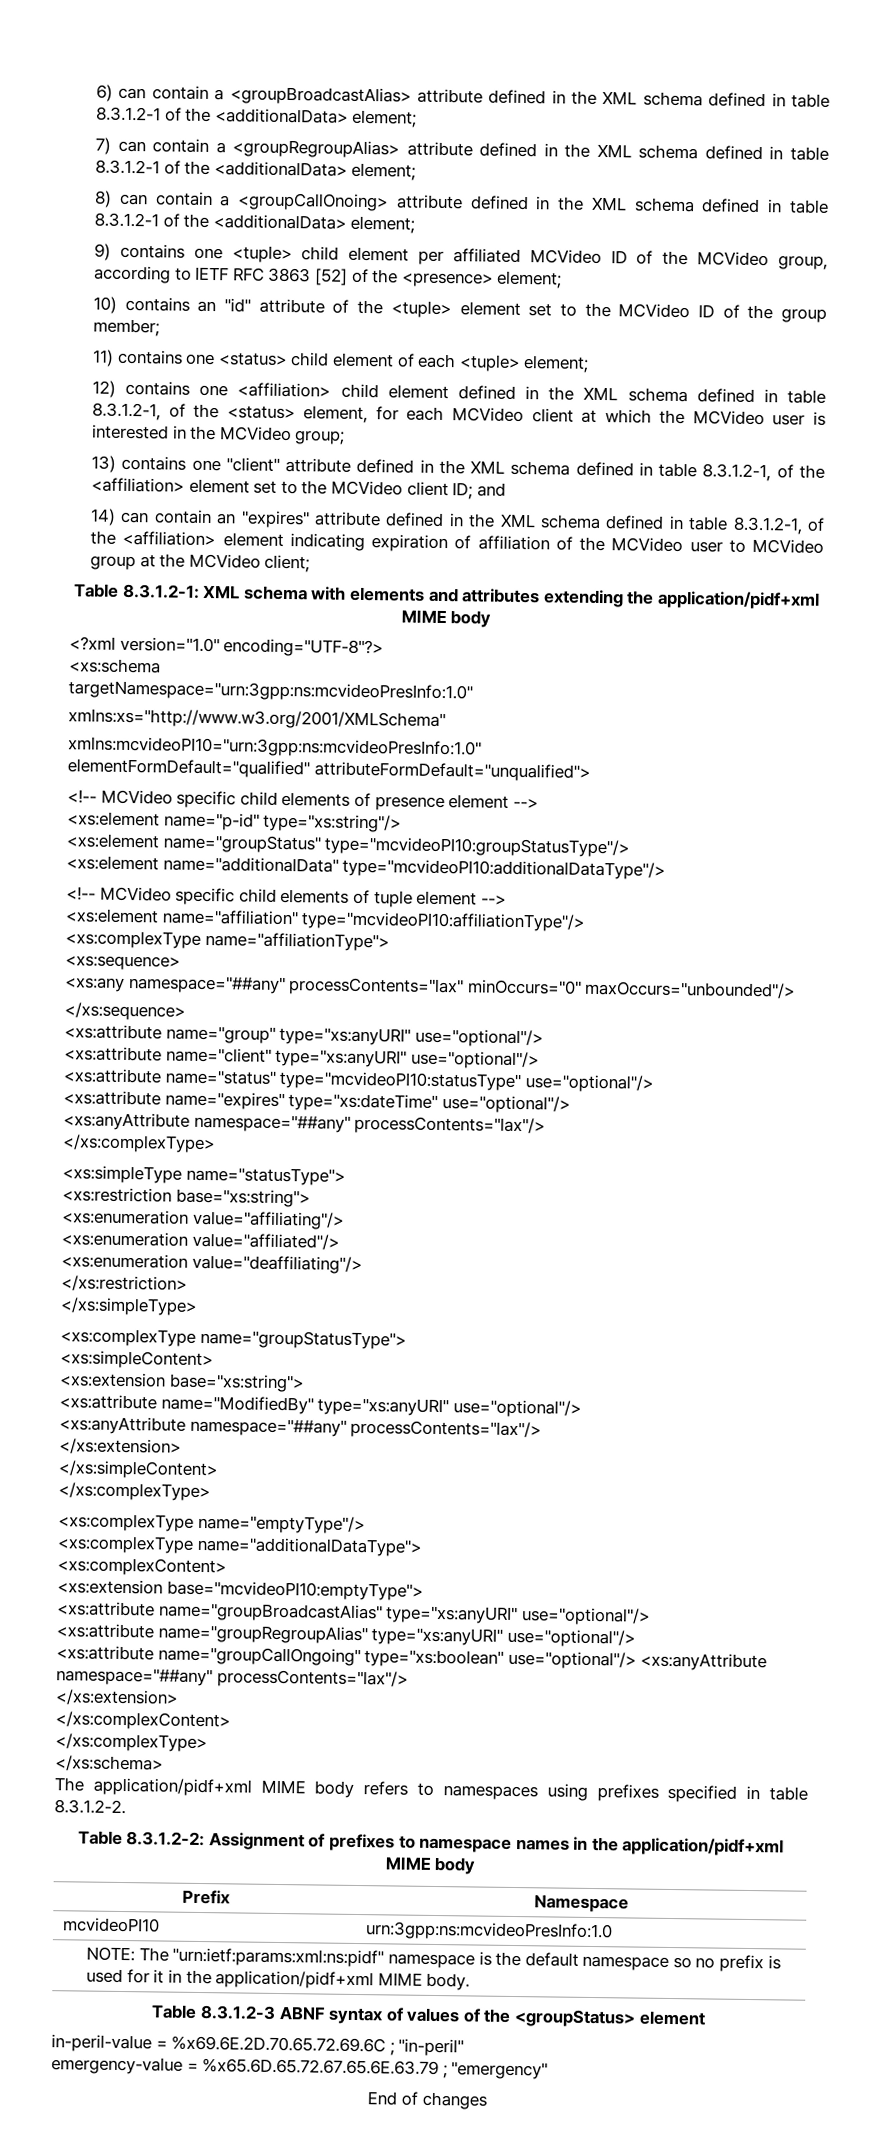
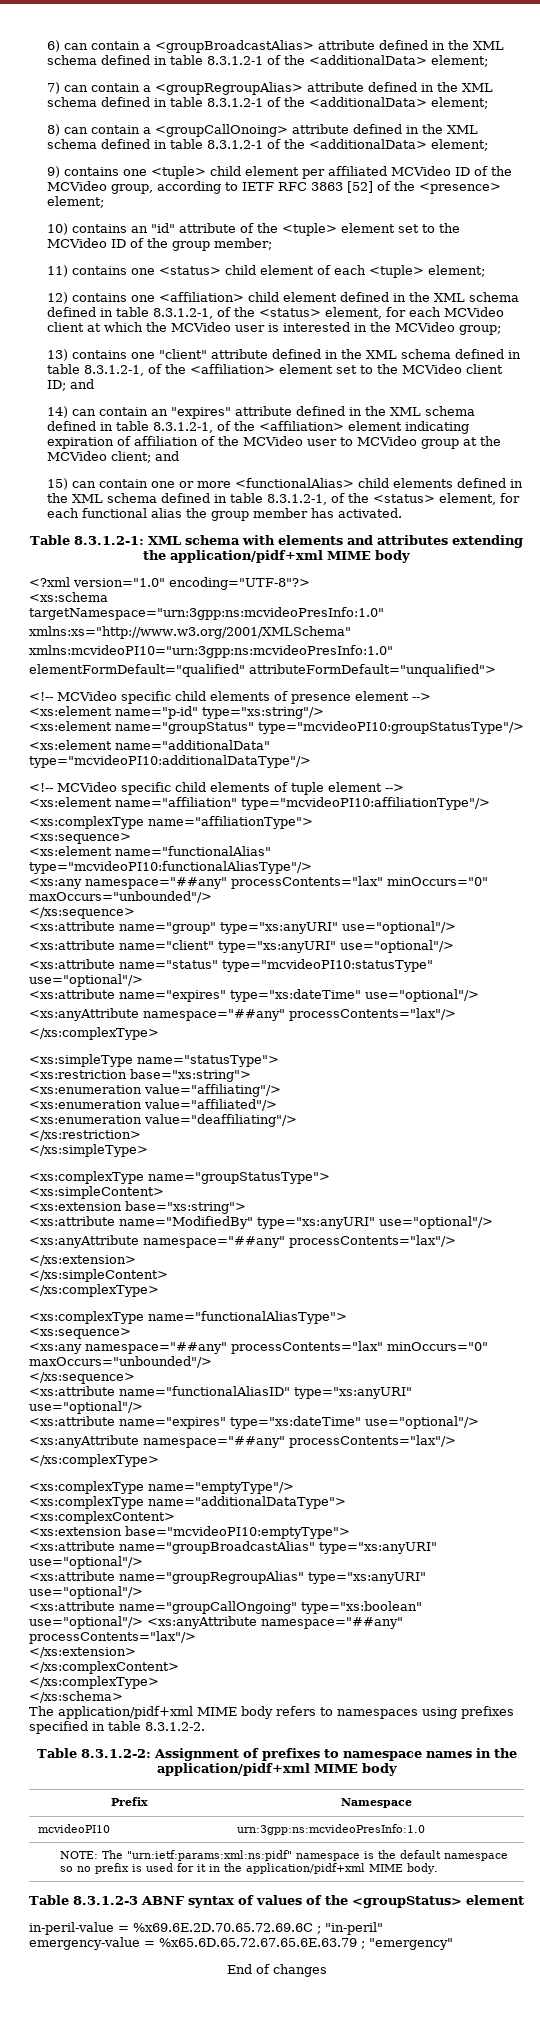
(311, 563) none -> [155,451,180,461] [47,478,524,490] [47,493,521,505] [47,508,403,521] and // 15) can contain one or more <functionalAlias> child elements defined in the XML schema defined in table 8.3.1.2-1, of the <status> element, for each functional alias the group member has activated.
(181, 963) none -> [29,846,271,856] [29,861,312,874] // <xs:element name="functionalAlias" type="mcvideoPI10:functionalAliasType"/>
(211, 1492) none -> [29,1311,347,1324] [29,1328,131,1339] [29,1341,488,1354] [29,1356,212,1368] [29,1372,135,1384] [29,1386,412,1399] [29,1401,143,1414] [29,1416,479,1429] [29,1435,456,1448] [29,1454,159,1467] // <xs:complexType name="functionalAliasType"> // <xs:sequence> // <xs:any namespace="##any" processContents="lax" minOccurs="0" maxOccurs="unbounded"/> // </xs:sequence> // <xs:attribute name="functionalAliasID" type="xs:anyURI" use="optional"/> // <xs:attribute name="expires" type="xs:dateTime" use="optional"/> // <xs:anyAttribute namespace="##any" processContents="lax"/> // </xs:complexType>

